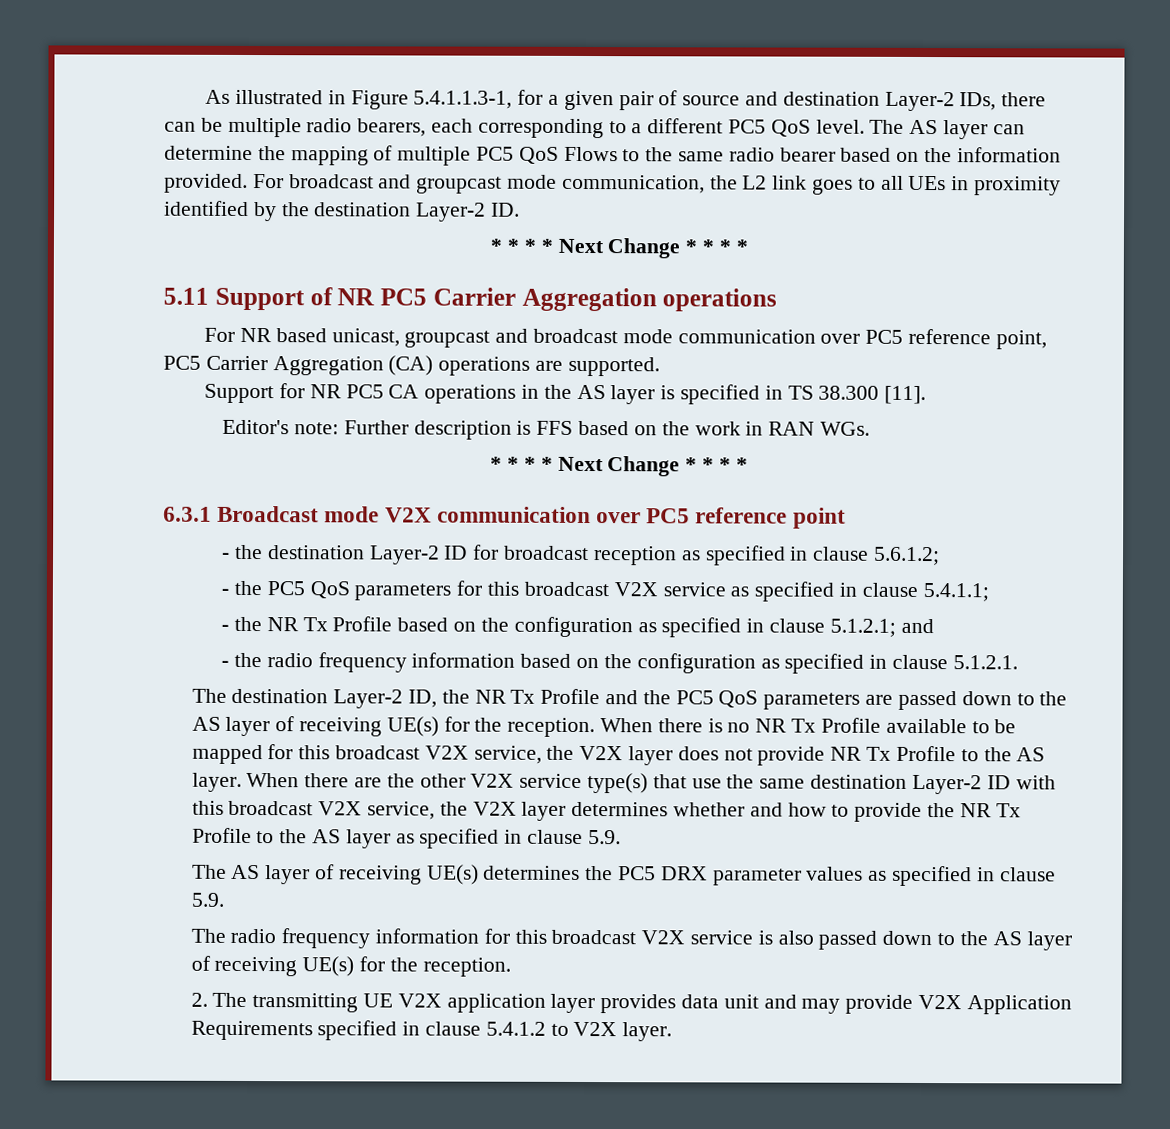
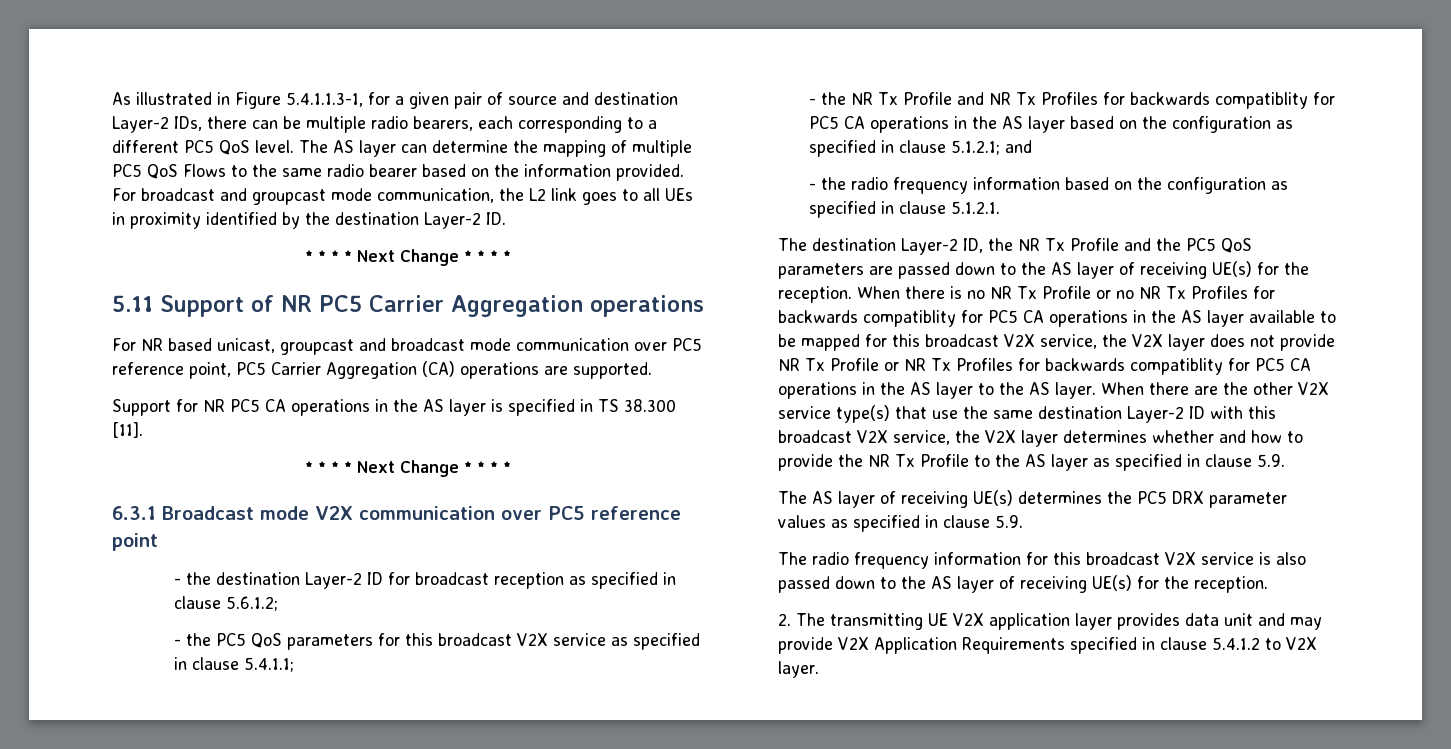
[222,419,870,440] // Editor's note: Further description is FFS based on the work in RAN WGs. -> (143, 430) none
(393, 624) none -> [957,92,1336,109] [809,116,1066,133] and NR Tx Profiles for backwards compatiblity for PC5 CA operations in the AS layer
(881, 725) none -> [1096,286,1276,299] [778,310,1245,327] or no NR Tx Profiles for backwards compatiblity for PC5 CA operations in the AS layer
(956, 753) none -> [884,358,1312,375] [778,382,974,399] or NR Tx Profiles for backwards compatiblity for PC5 CA operations in the AS layer

